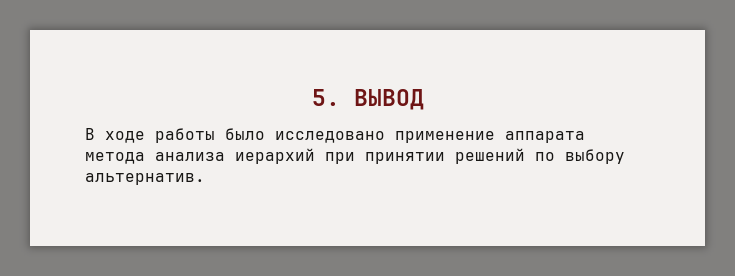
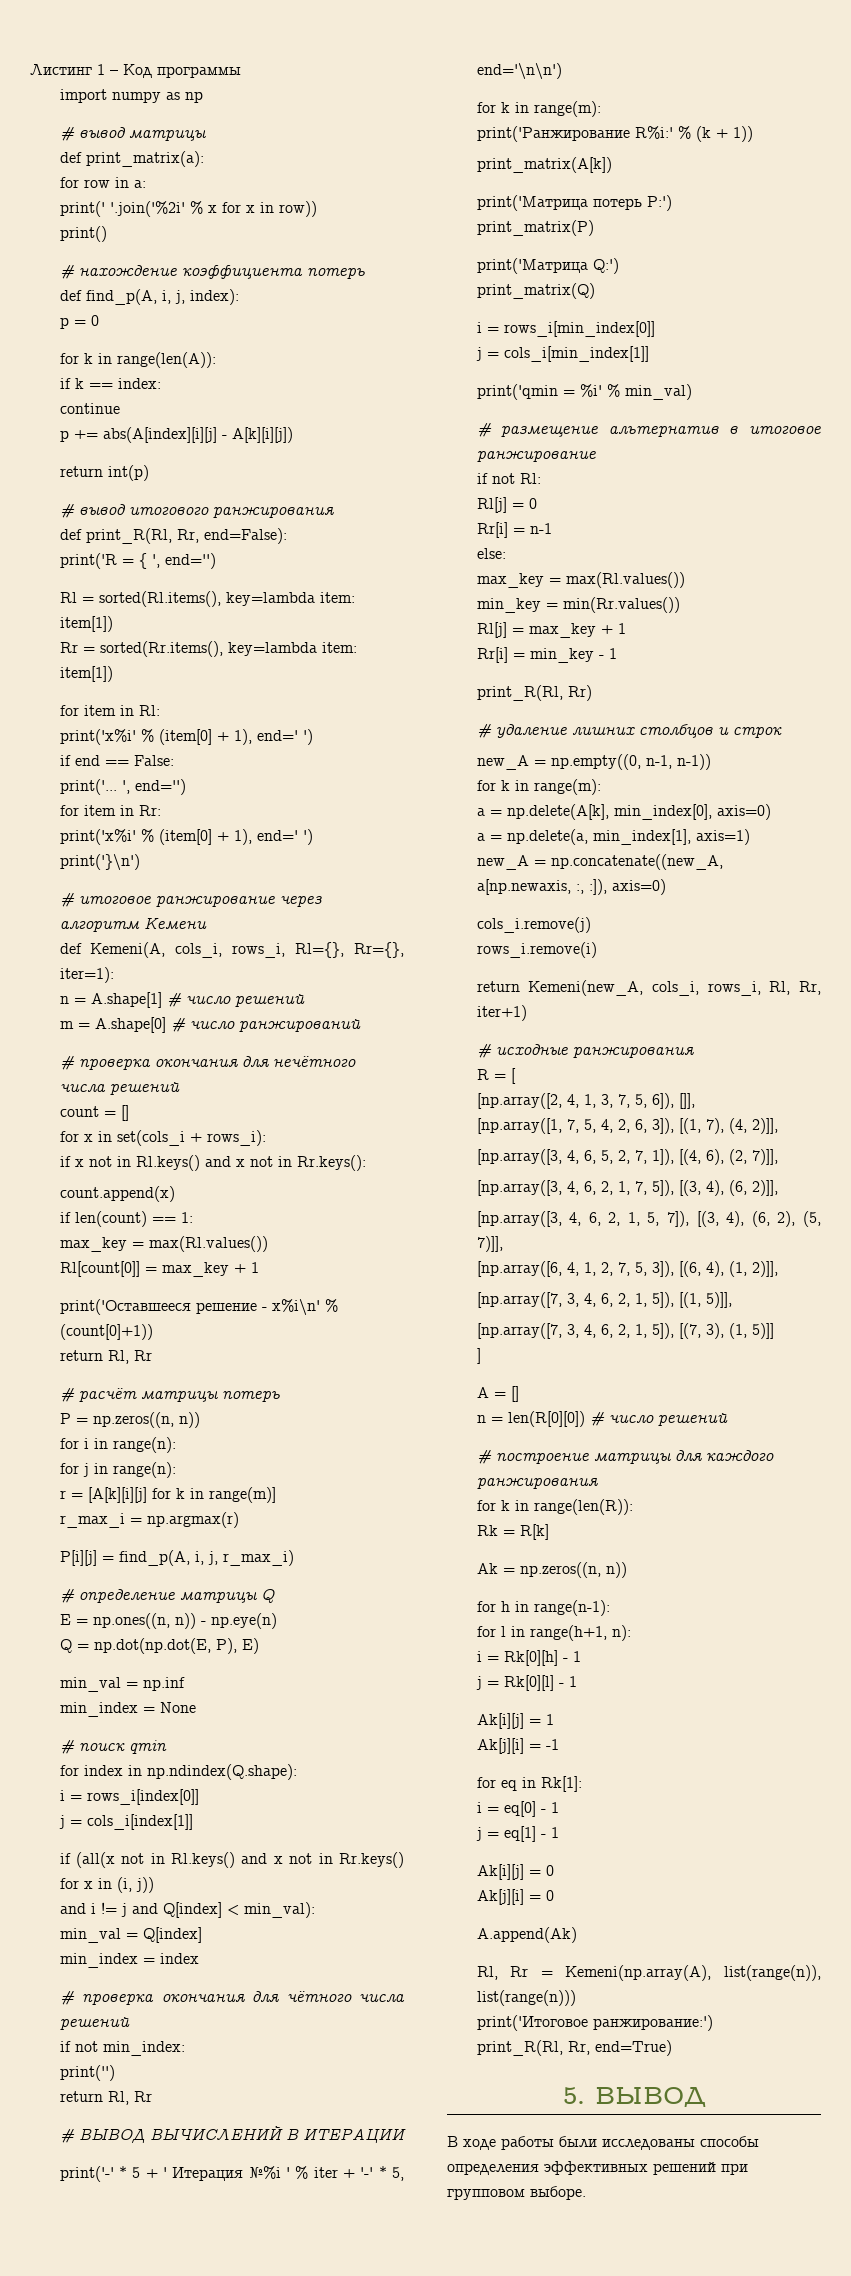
(311, 97) none -> [30,64,241,78] [59,89,203,103] [59,127,207,141] [59,151,204,167] [59,177,146,188] [59,201,317,217] [59,226,107,242] [59,265,365,279] [59,289,239,305] [59,315,99,329] [59,352,216,368] [59,378,161,389] [59,403,120,414] [59,427,293,443] [59,465,149,481] [59,504,334,518] [59,528,287,544] [59,553,216,569] [59,591,355,607] [59,616,113,632] [59,641,357,657] [59,666,113,682] [59,705,160,716] [59,729,313,745] [59,755,174,766] [59,779,186,795] [59,805,161,816] [59,829,313,845] [59,854,140,870] [59,893,322,907] [59,917,207,932] [59,942,404,958] [59,967,114,983] [59,992,305,1008] [59,1017,361,1033] [59,1056,356,1070] [59,1082,180,1095] [59,1105,129,1121] [59,1130,266,1146] [59,1155,366,1171] [59,1186,175,1202] [59,1211,193,1227] [59,1236,268,1252] [59,1261,259,1277] [59,1299,338,1315] [59,1324,153,1340] [59,1350,152,1364] [59,1388,280,1402] [59,1412,200,1428] [59,1437,176,1453] [59,1462,176,1478] [59,1487,276,1503] [59,1512,239,1528] [59,1550,294,1566] [59,1589,275,1603] [59,1613,277,1629] [59,1638,259,1654] [59,1677,185,1692] [59,1702,196,1717] [59,1740,167,1754] [59,1764,297,1780] [59,1789,199,1805] [58,1814,193,1830] [59,1852,405,1868] [59,1877,154,1893] [59,1902,315,1918] [59,1927,202,1943] [59,1953,199,1968] [59,1991,405,2005] [59,2017,130,2030] [59,2041,185,2056] [59,2065,115,2081] [59,2091,152,2105] [59,2126,406,2143] [59,2166,404,2182] [476,63,562,79] [476,101,601,117] [476,126,753,142] [476,157,612,173] [476,195,672,211] [476,220,594,236] [476,258,619,274] [476,283,595,299] [476,321,655,337] [475,346,649,362] [476,384,692,400] [476,423,821,437] [476,451,596,462] [476,473,541,484] [476,497,537,513] [476,522,552,538] [476,548,506,559] [476,572,685,588] [476,597,680,613] [476,622,626,638] [476,647,617,663] [476,685,592,701] [476,724,782,738] [476,754,711,770] [476,779,601,795] [476,804,771,820] [476,829,750,845] [476,854,723,870] [476,879,666,895] [476,917,591,933] [476,942,597,958] [476,980,821,996] [476,1005,527,1021] [476,1044,694,1058] [476,1068,516,1084] [476,1093,695,1109] [476,1118,778,1134] [476,1149,778,1165] [476,1180,778,1196] [476,1211,821,1227] [476,1236,503,1252] [476,1261,778,1277] [476,1292,732,1308] [476,1323,774,1339] [476,1348,481,1364] [476,1386,519,1402] [476,1411,728,1427] [476,1450,774,1464] [476,1478,598,1489] [476,1499,633,1515] [476,1524,549,1540] [476,1562,627,1578] [476,1600,610,1616] [476,1625,631,1641] [476,1650,581,1666] [475,1675,577,1691] [476,1713,554,1729] [476,1738,559,1754] [476,1776,582,1792] [476,1801,559,1817] [475,1826,559,1842] [476,1864,554,1880] [476,1889,554,1905] [476,1927,577,1943] [476,1965,821,1981] [476,1990,576,2006] [476,2015,713,2031] [476,2040,672,2056] Листинг 1 – Код программы // import numpy as np // # вывод матрицы // def print_matrix(a): // for row in a: // print(' '.join('%2i' % x for x in row)) // print() // # нахождение коэффициента потерь // def find_p(A, i, j, index): // p = 0 // for k in range(len(A)): // if k == index: // continue // p += abs(A[index][i][j] - A[k][i][j]) // return int(p) // # вывод итогового ранжирования // def print_R(Rl, Rr, end=False): // print('R = { ', end='') // Rl = sorted(Rl.items(), key=lambda item: item[1]) // Rr = sorted(Rr.items(), key=lambda item: item[1]) // for item in Rl: // print('x%i' % (item[0] + 1), end=' ') // if end == False: // print('... ', end='') // for item in Rr: // print('x%i' % (item[0] + 1), end=' ') // print('}\n') // # итоговое ранжирование через алгоритм Кемени // def Kemeni(A, cols_i, rows_i, Rl={}, Rr={}, iter=1): // n = A.shape[1] # число решений // m = A.shape[0] # число ранжирований // # проверка окончания для нечётного числа решений // count = [] // for x in set(cols_i + rows_i): // if x not in Rl.keys() and x not in Rr.keys(): // count.append(x) // if len(count) == 1: // max_key = max(Rl.values()) // Rl[count[0]] = max_key + 1 // print('Оставшееся решение - x%i\n' % (count[0]+1)) // return Rl, Rr // # расчёт матрицы потерь // P = np.zeros((n, n)) // for i in range(n): // for j in range(n): // r = [A[k][i][j] for k in range(m)] // r_max_i = np.argmax(r) // P[i][j] = find_p(A, i, j, r_max_i) // # определение матрицы Q // E = np.ones((n, n)) - np.eye(n) // Q = np.dot(np.dot(E, P), E) // min_val = np.inf // min_index = None // # поиск qmin // for index in np.ndindex(Q.shape): // i = rows_i[index[0]] // j = cols_i[index[1]] // if (all(x not in Rl.keys() and x not in Rr.keys() for x in (i, j)) // and i != j and Q[index] < min_val): // min_val = Q[index] // min_index = index // # проверка окончания для чётного числа решений // if not min_index: // print('') // return Rl, Rr // # ВЫВОД ВЫЧИСЛЕНИЙ В ИТЕРАЦИИ // print('-' * 5 + ' Итерация №%i ' % iter + '-' * 5, end='\n\n') // for k in range(m): // print('Ранжирование R%i:' % (k + 1)) // print_matrix(A[k]) // print('Матрица потерь P:') // print_matrix(P) // print('Матрица Q:') // print_matrix(Q) // i = rows_i[min_index[0]] // j = cols_i[min_index[1]] // print('qmin = %i' % min_val) // # размещение альтернатив в итоговое ранжирование // if not Rl: // Rl[j] = 0 // Rr[i] = n-1 // else: // max_key = max(Rl.values()) // min_key = min(Rr.values()) // Rl[j] = max_key + 1 // Rr[i] = min_key - 1 // print_R(Rl, Rr) // # удаление лишних столбцов и строк // new_A = np.empty((0, n-1, n-1)) // for k in range(m): // a = np.delete(A[k], min_index[0], axis=0) // a = np.delete(a, min_index[1], axis=1) // new_A = np.concatenate((new_A, a[np.newaxis, :, :]), axis=0) // cols_i.remove(j) // rows_i.remove(i) // return Kemeni(new_A, cols_i, rows_i, Rl, Rr, iter+1) // # исходные ранжирования // R = [ // [np.array([2, 4, 1, 3, 7, 5, 6]), []], // [np.array([1, 7, 5, 4, 2, 6, 3]), [(1, 7), (4, 2)]], // [np.array([3, 4, 6, 5, 2, 7, 1]), [(4, 6), (2, 7)]], // [np.array([3, 4, 6, 2, 1, 7, 5]), [(3, 4), (6, 2)]], // [np.array([3, 4, 6, 2, 1, 5, 7]), [(3, 4), (6, 2), (5, 7)]], // [np.array([6, 4, 1, 2, 7, 5, 3]), [(6, 4), (1, 2)]], // [np.array([7, 3, 4, 6, 2, 1, 5]), [(1, 5)]], // [np.array([7, 3, 4, 6, 2, 1, 5]), [(7, 3), (1, 5)]] // ] // A = [] // n = len(R[0][0]) # число решений // # построение матрицы для каждого ранжирования // for k in range(len(R)): // Rk = R[k] // Ak = np.zeros((n, n)) // for h in range(n-1): // for l in range(h+1, n): // i = Rk[0][h] - 1 // j = Rk[0][l] - 1 // Ak[i][j] = 1 // Ak[j][i] = -1 // for eq in Rk[1]: // i = eq[0] - 1 // j = eq[1] - 1 // Ak[i][j] = 0 // Ak[j][i] = 0 // A.append(Ak) // Rl, Rr = Kemeni(np.array(A), list(range(n)), list(range(n))) // print('Итоговое ранжирование:') // print_R(Rl, Rr, end=True) //
[225,128,585,143] [85,148,625,164] [85,173,205,185] было исследовано применение аппарата метода анализа иерархий при принятии решений по выбору альтернатив. -> [559,2136,759,2150] [447,2161,748,2175] [447,2186,586,2200] были исследованы способы определения эффективных решений при групповом выборе.

